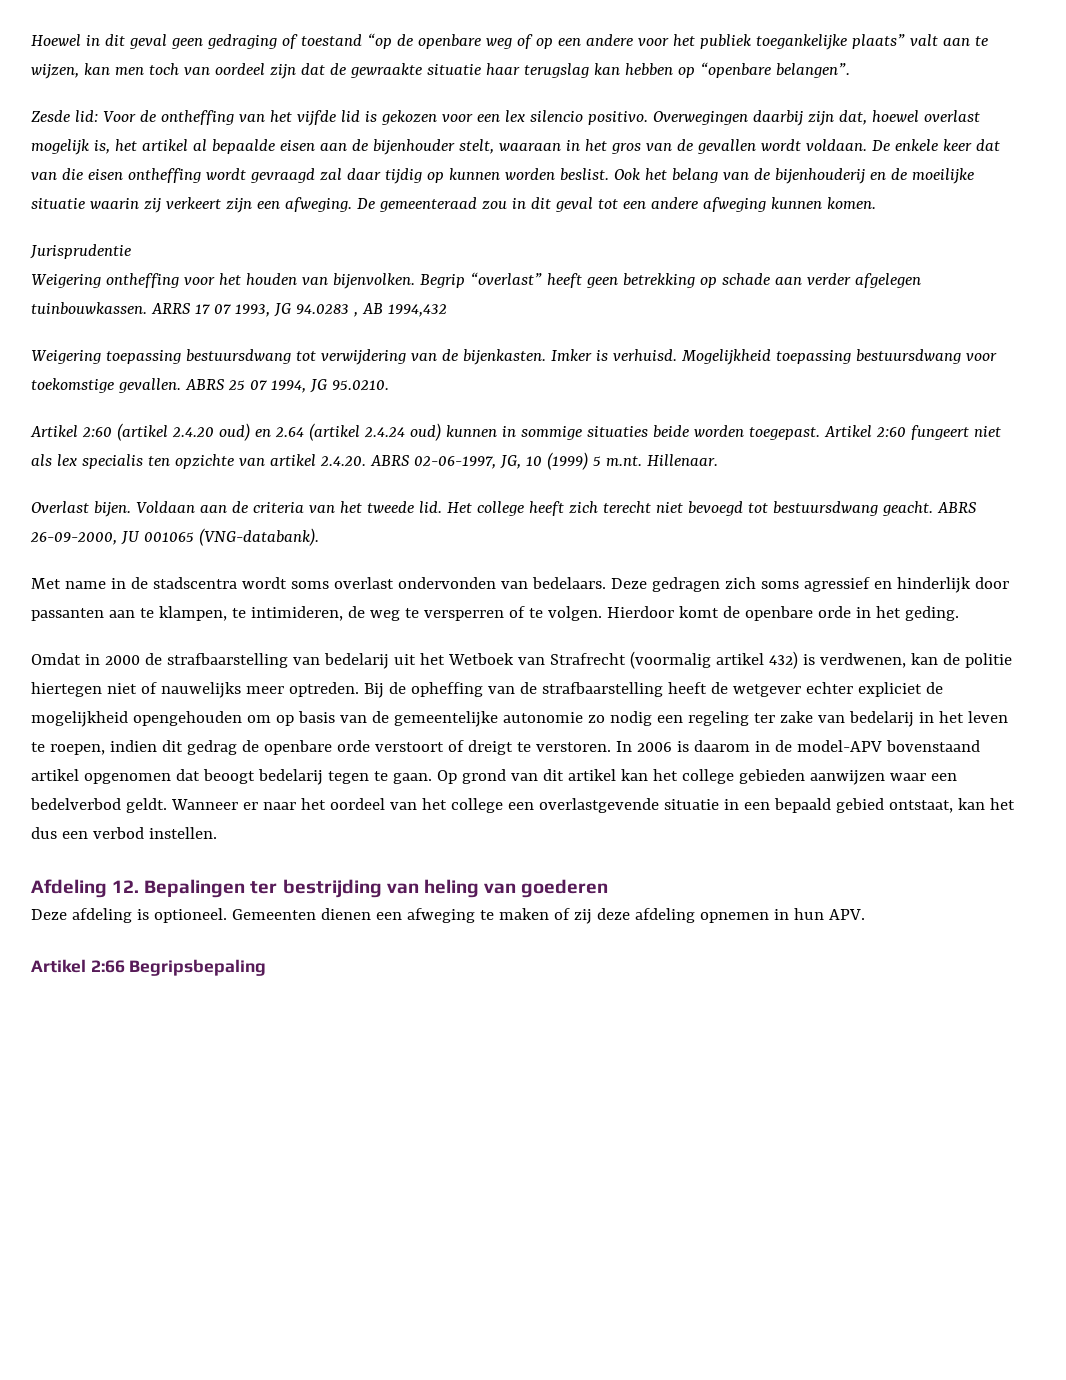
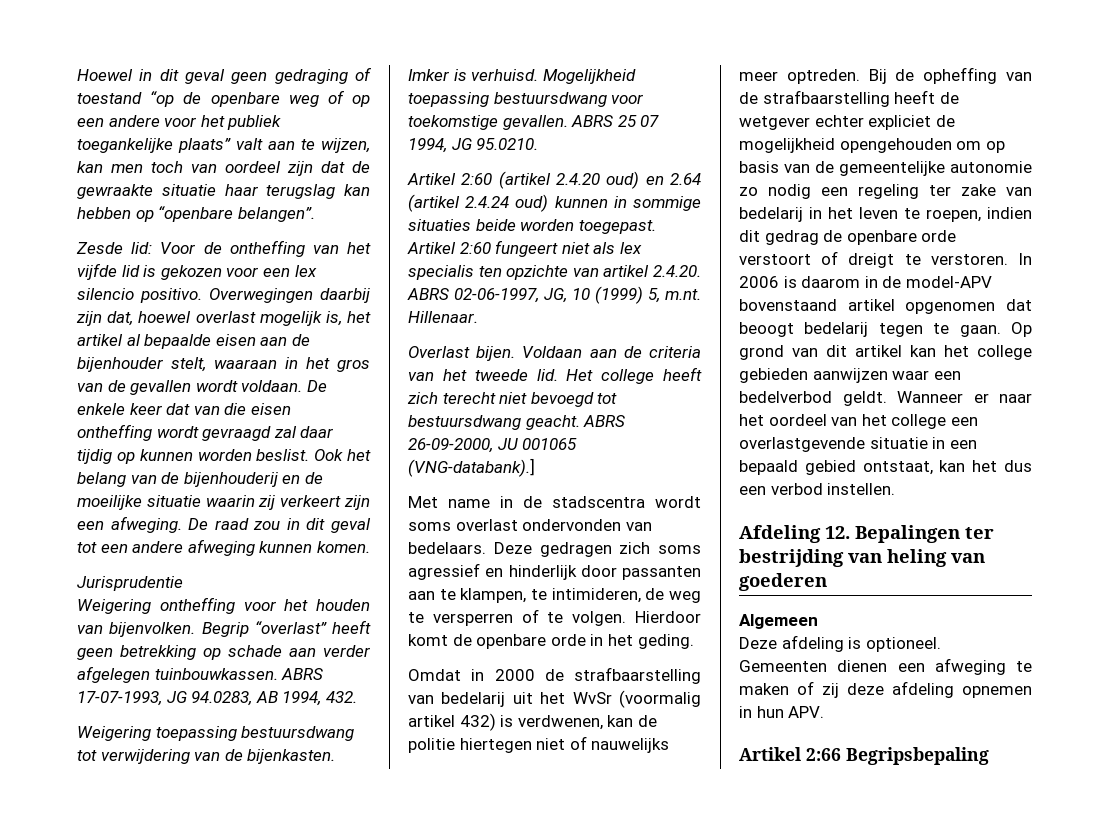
[378,197,477,212] gemeenteraad -> [214,518,249,530] raad
[150,303,447,317] ARRS 17 07 1993, JG 94.0283 , AB 1994,432 -> [281,668,324,680] [77,691,357,706] ABRS 17-07-1993, JG 94.0283, AB 1994, 432.
[592,456,601,466] 5 -> [648,288,660,303] 5,
[198,528,319,546] (VNG-databank). -> [408,458,535,477] (VNG-databank).]
[447,653,626,665] Wetboek van Strafrecht -> [572,692,612,704] WvSr
(609, 888) none -> [739,614,818,629] // Algemeen

